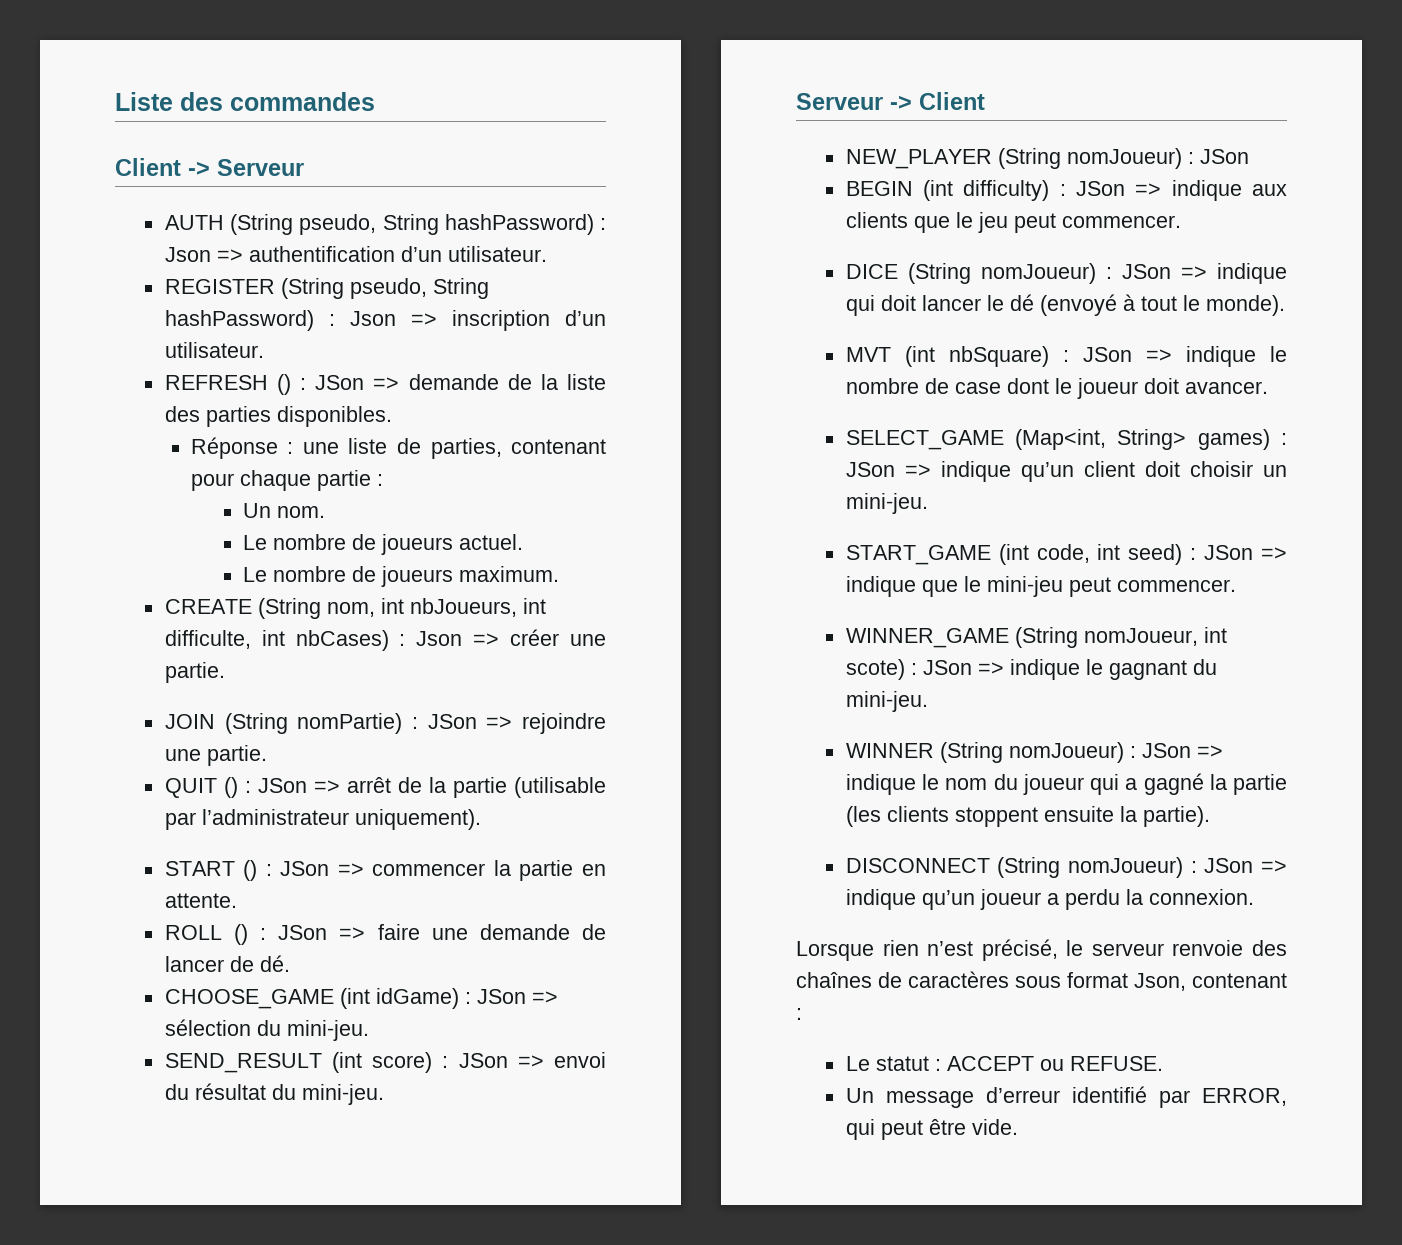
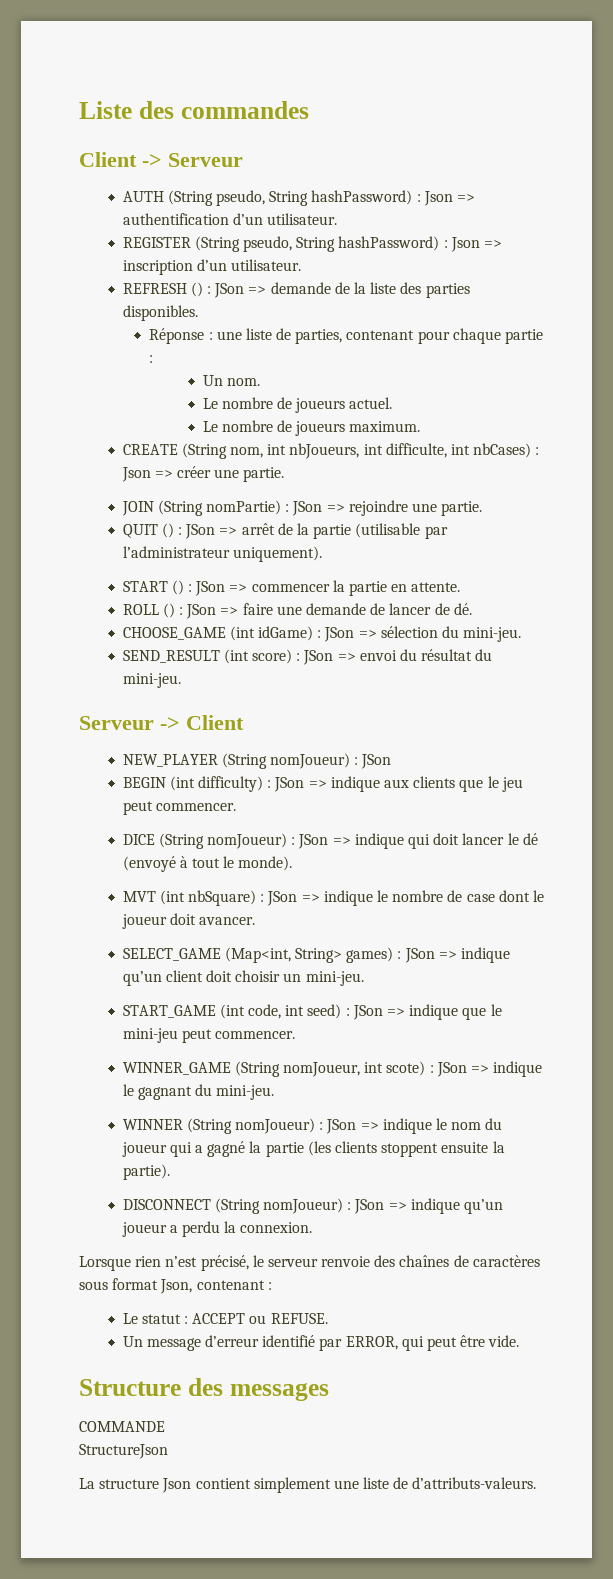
(1018, 1127) none -> [79,1378,329,1401] [79,1421,165,1432] [79,1444,168,1459] [79,1477,537,1493] // Structure des messages // COMMANDE // StructureJson // La structure Json contient simplement une liste de d’attributs-valeurs.

